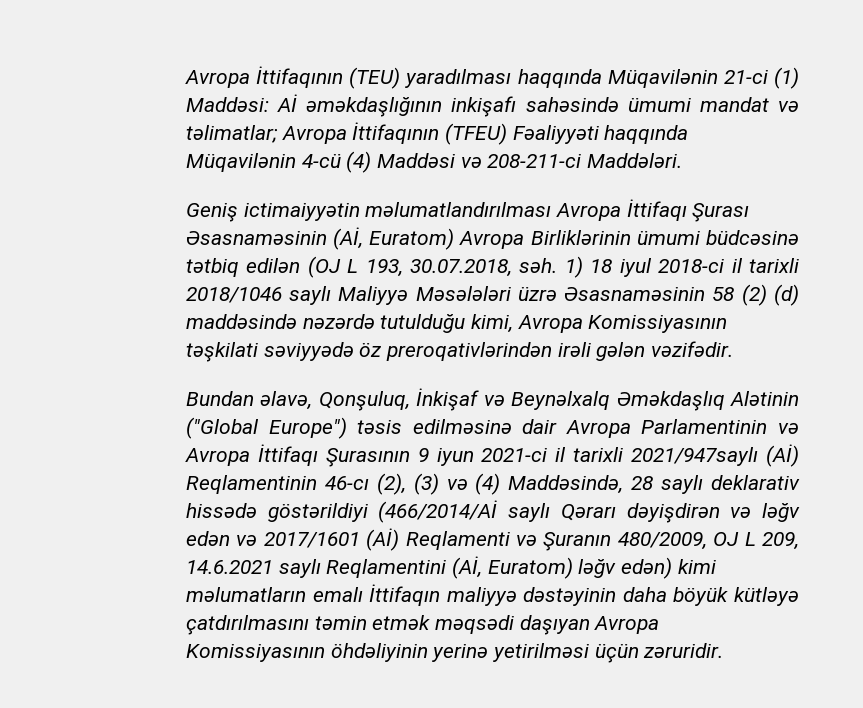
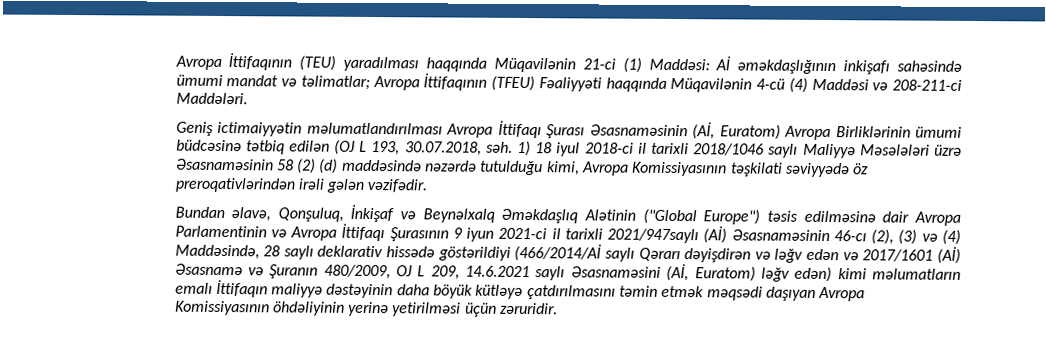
[185,475,317,494] Reqlamentinin -> [731,229,830,242] Əsasnaməsinin
[405,531,510,550] Reqlamenti -> [174,263,243,276] Əsasnamə
[326,559,447,578] Reqlamentini -> [570,266,661,278] Əsasnaməsini

